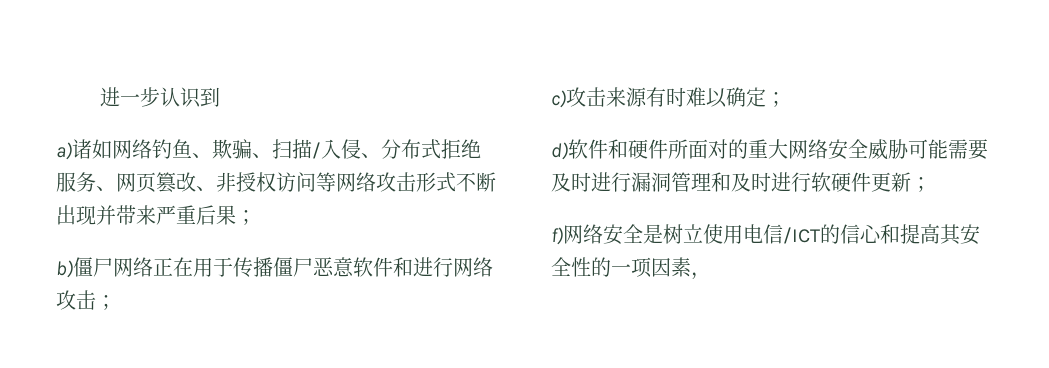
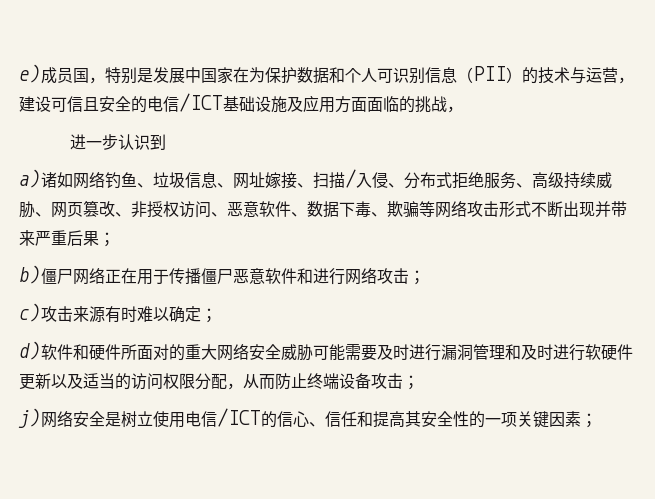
(100, 97) none -> [19,64,634,84] [19,93,463,113] e)成员国，特别是发展中国家在为保护数据和个人可识别信息（PII）的技术与运营，建设可信且安全的电信/ICT基础设施及应用方面面临的挑战， //
[212,139,252,159] 欺骗 -> [153,172,297,189] 垃圾信息、网址嫁接
(116, 188) none -> [532,172,612,189] [19,201,51,218] 高级持续威胁、
(316, 182) none -> [211,201,419,218] 、恶意软件、数据下毒、欺骗
[911,177,931,192] [551,227,563,245] ； // f) -> [51,373,419,390] [18,408,41,428] 以及适当的访问权限分配，从而防止终端设备攻击； // j)
(882, 233) none -> [309,411,357,427] 、信任
[651,257,711,280] 因素， -> [517,411,597,428] 关键因素；

